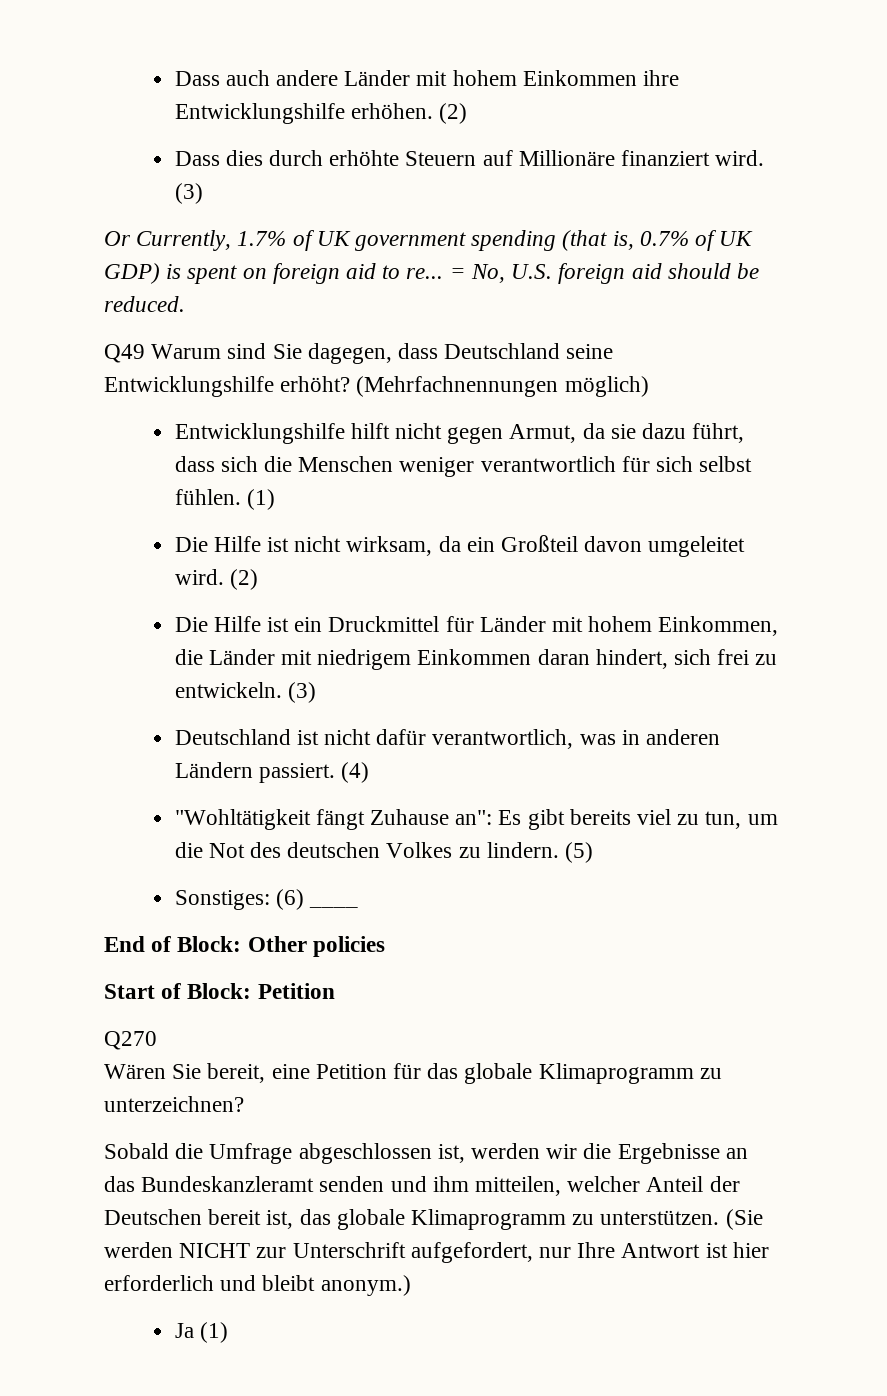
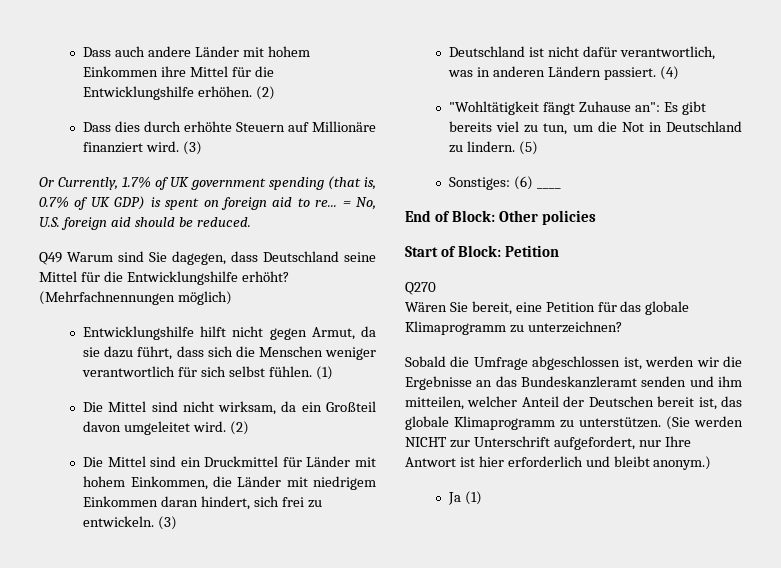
(680, 78) none -> [189,66,274,77] Mittel für die
(614, 351) none -> [39,271,123,282] Mittel für die
[213,536,289,552] Hilfe ist -> [108,401,178,412] Mittel sind
[213,616,289,632] Hilfe ist -> [107,456,177,467] Mittel sind
[249,842,453,858] des deutschen Volkes -> [648,121,742,132] in Deutschland

